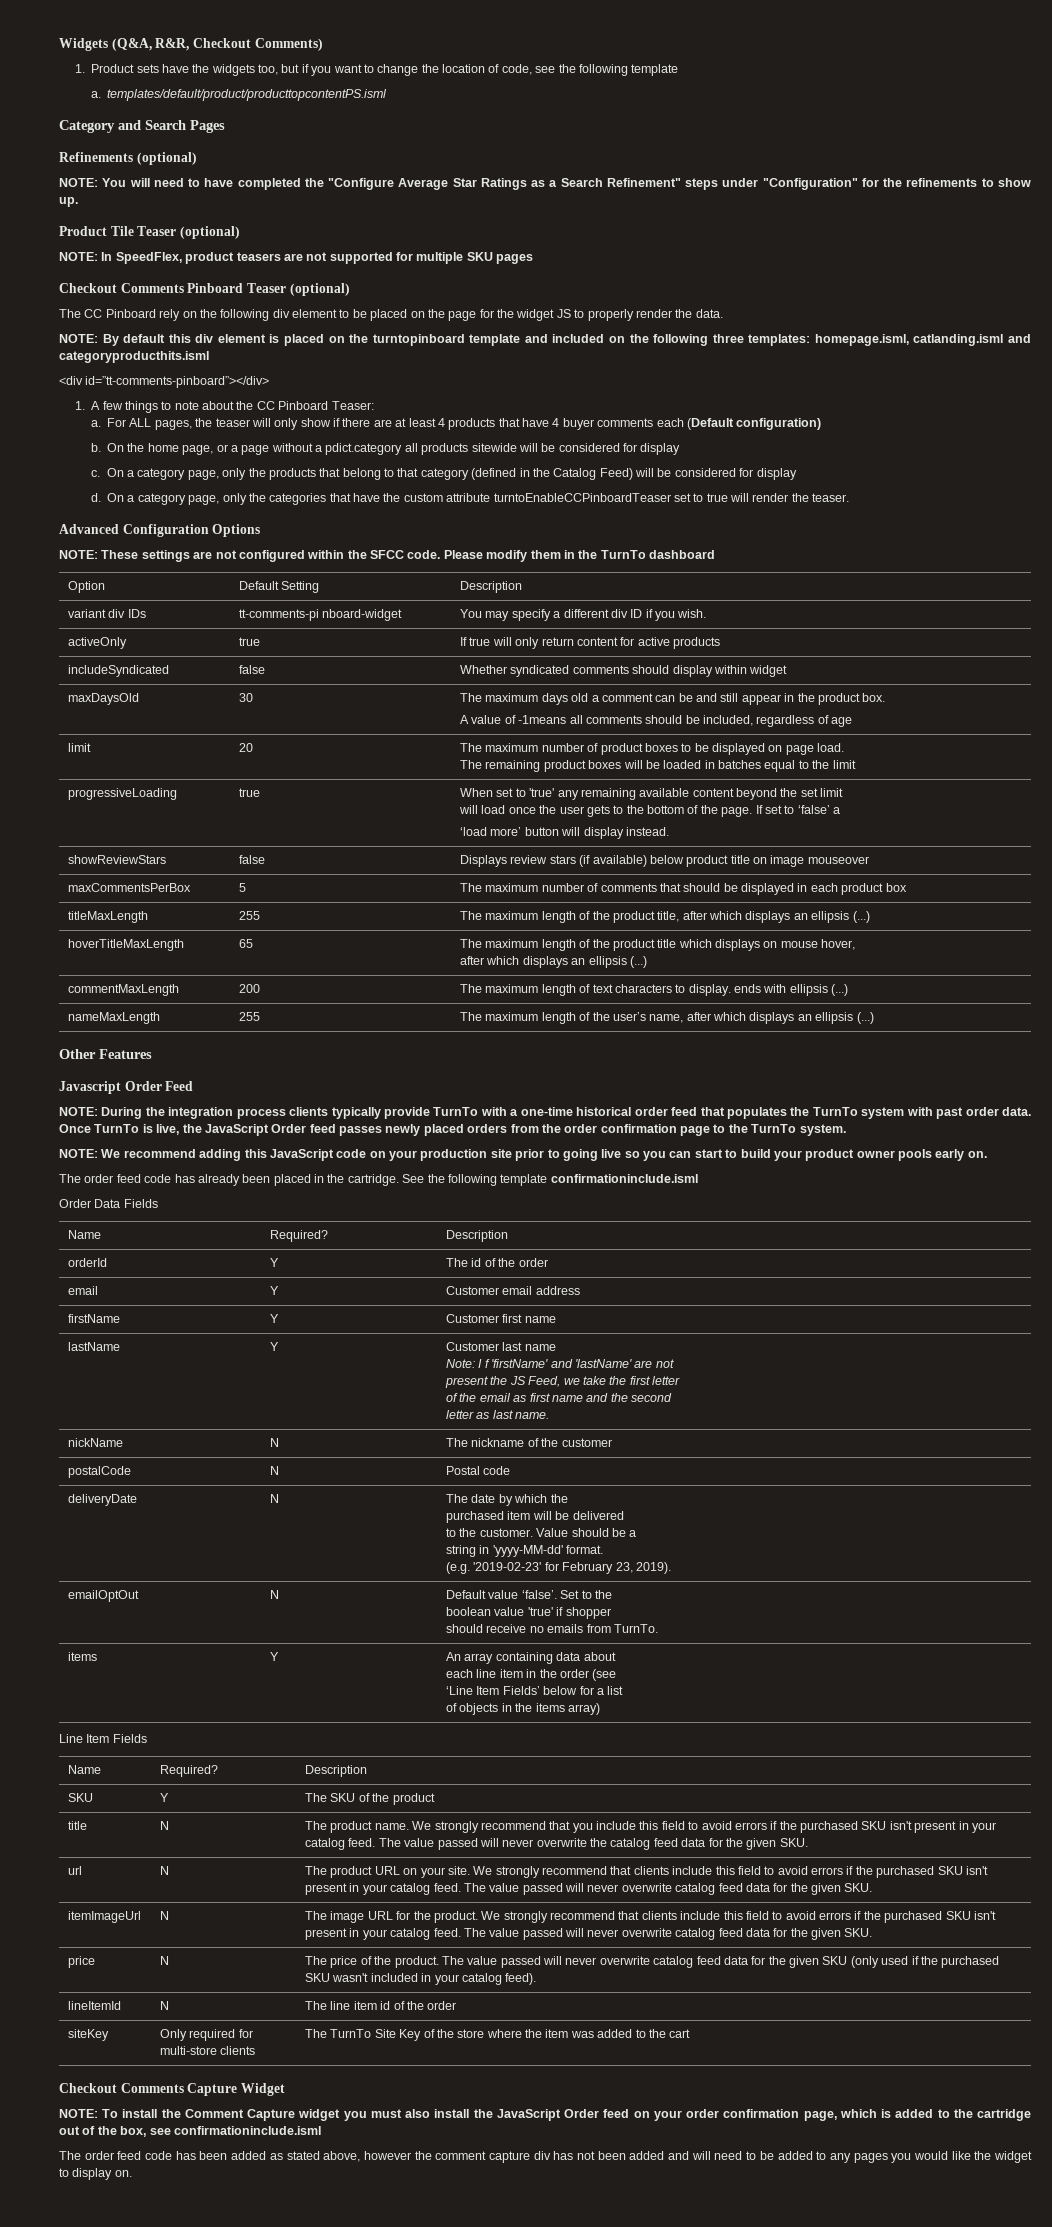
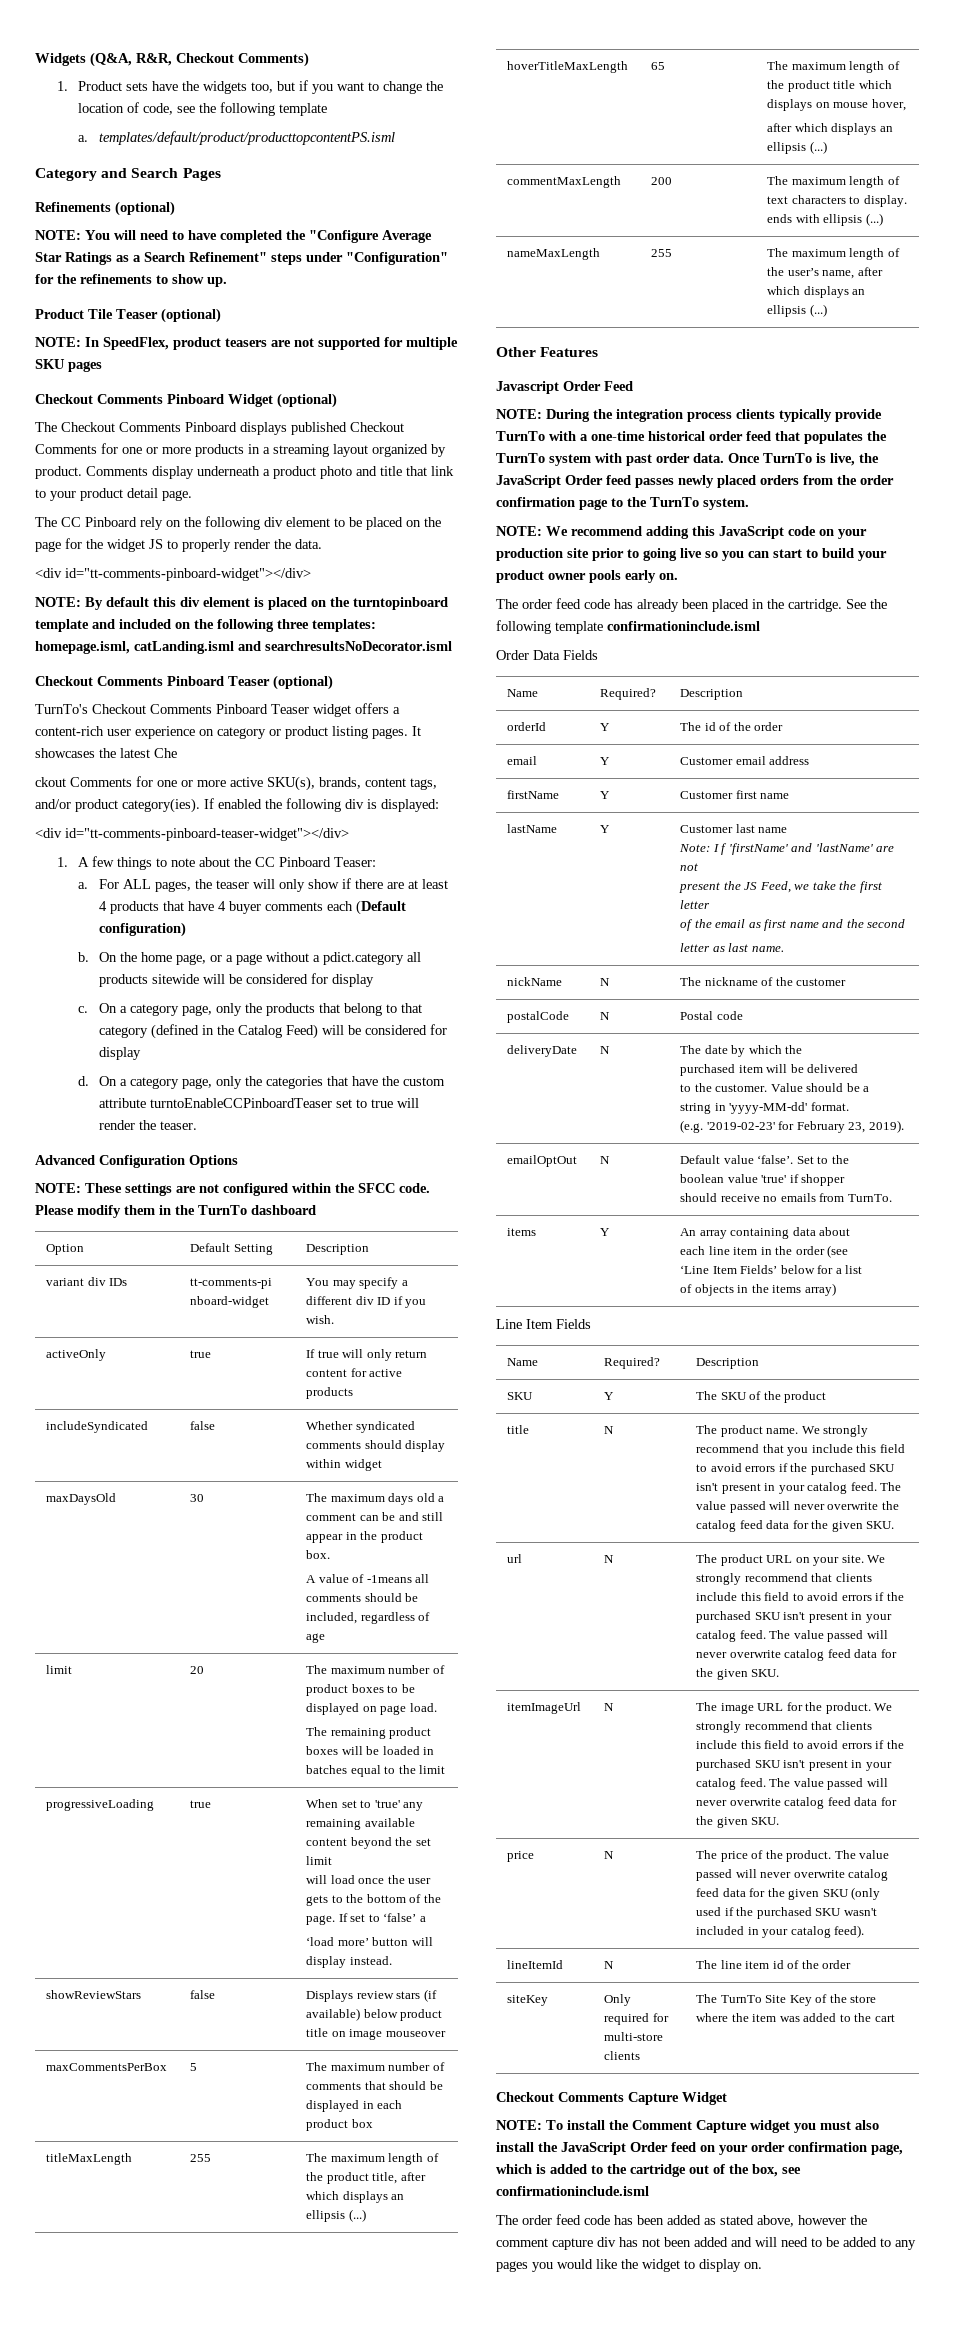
[246,283,350,296] Teaser (optional) -> [228,393,337,408] [35,422,404,435] [35,443,446,457] [35,466,454,479] [35,488,192,501] Widget (optional) // The Checkout Comments Pinboard displays published Checkout Comments for one or more products in a streaming layout organized by product. Comments display underneath a product photo and title that link to your product detail page.
(723, 313) none -> [35,568,311,581] // <div id="tt-comments-pinboard-widget"></div>
[913,334,1031,346] [59,351,209,363] [59,376,270,388] catlanding.isml and categoryproducthits.isml // <div id=”tt-comments-pinboard”></div> -> [134,641,452,654] [35,675,333,690] [35,703,400,717] [35,726,421,739] [35,748,177,758] [35,776,437,791] [35,798,439,813] [35,828,349,841] catLanding.isml and searchresultsNoDecorator.isml // Checkout Comments Pinboard Teaser (optional) // TurnTo's Checkout Comments Pinboard Teaser widget offers a content-rich user experience on category or product listing pages. It showcases the latest Che // ckout Comments for one or more active SKU(s), brands, content tags, and/or product category(ies). If enabled the following div is displayed: // <div id="tt-comments-pinboard-teaser-widget"></div>

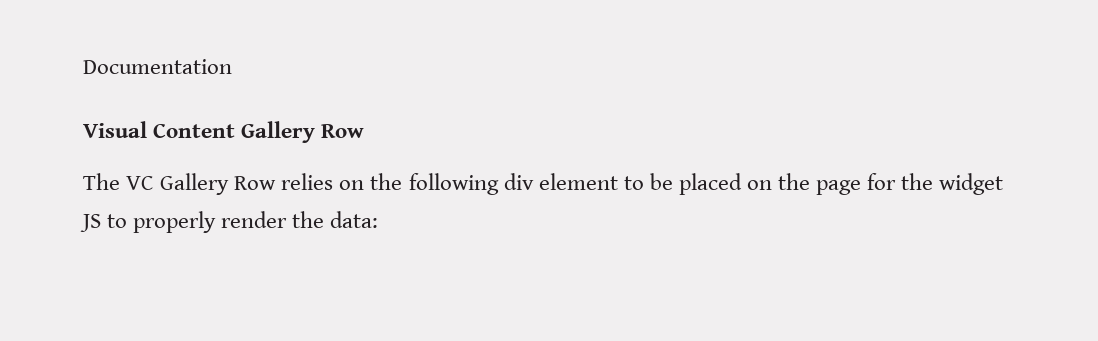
[35,52,309,67] [56,80,443,94] [77,102,327,116] [77,131,396,145] [35,168,221,181] [35,201,175,216] [35,230,432,243] [35,252,448,265] [35,274,227,287] [35,308,221,323] [35,337,458,350] [35,359,102,372] [35,393,337,408] [35,422,404,435] [35,443,446,457] [35,466,454,479] [35,488,192,501] [35,517,163,530] Widgets (Q&A, R&R, Checkout Comments) // 1. Product sets have the widgets too, but if you want to change the location of code, see the following template // a. templates/default/product/producttopcontentPS.isml // Category and Search Pages // Refinements (optional) // NOTE: You will need to have completed the "Configure Average Star Ratings as a Search Refinement" steps under "Configuration" for the refinements to show up. // Product Tile Teaser (optional) // NOTE: In SpeedFlex, product teasers are not supported for multiple SKU pages // Checkout Comments Pinboard Widget (optional) // The Checkout Comments Pinboard displays published Checkout Comments for one or more products in a streaming layout organized by product. Comments display underneath a product photo and title that link to your product detail page. // The CC Pinboard rely -> [83,59,232,74] [83,121,365,143] [83,173,334,195] Documentation // Visual Content Gallery Row // The VC Gallery Row relies
[295,539,322,549] [35,568,311,581] [35,597,448,610] [35,619,376,632] [35,641,452,654] [35,675,333,690] [35,703,400,717] [35,726,421,739] [35,748,177,758] [35,776,437,791] [35,798,439,813] [35,828,349,841] [56,856,376,870] [77,878,449,892] [99,900,407,915] [99,922,187,937] [77,952,422,965] [99,973,375,987] [77,1003,423,1016] [99,1024,448,1039] [99,1047,142,1060] [77,1076,446,1089] [99,1098,420,1108] [99,1120,198,1130] [35,1155,238,1168] [35,1183,430,1196] [35,1205,316,1218] [46,1244,85,1255] [190,1243,273,1255] [306,1244,370,1255] [46,1277,128,1286] [190,1278,273,1289] [190,1296,270,1308] [306,1277,408,1289] [306,1296,427,1308] [306,1315,335,1324] [46,1349,107,1361] [190,1350,212,1358] [306,1349,428,1361] [306,1368,403,1377] [306,1387,354,1399] [46,1421,149,1433] [190,1421,216,1430] [306,1421,415,1433] [306,1440,446,1452] [306,1459,382,1471] [46,1493,117,1505] [190,1494,205,1502] [306,1493,445,1505] [306,1512,444,1521] [306,1531,423,1543] [306,1550,331,1559] [306,1574,430,1583] [306,1593,419,1602] [306,1612,431,1624] [306,1633,326,1643] [46,1665,73,1674] [190,1666,205,1674] [306,1665,445,1674] [306,1684,415,1696] [306,1703,437,1715] [306,1727,432,1739] [306,1746,435,1755] [306,1765,446,1777] [46,1799,155,1811] [190,1800,212,1808] [306,1799,424,1811] [306,1818,415,1830] [306,1837,431,1849] [306,1856,333,1865] [306,1875,432,1884] [306,1894,441,1906] [306,1913,426,1925] [306,1937,433,1946] [306,1956,392,1968] [46,1990,142,1999] [190,1990,216,1999] [306,1989,437,2002] [306,2008,443,2021] [306,2028,446,2040] [46,2063,168,2071] [190,2063,198,2071] [306,2062,445,2071] [306,2081,443,2090] [306,2100,403,2112] [306,2119,373,2131] [46,2153,133,2165] [190,2154,212,2162] [306,2153,439,2165] [306,2172,426,2184] [306,2191,405,2203] [306,2209,366,2222] [507,61,629,73] [651,62,666,70] [767,61,900,73] [767,80,892,92] [767,99,906,111] [767,123,893,135] [767,141,827,154] [507,176,622,188] [651,177,673,185] [767,176,900,188] [767,195,907,207] [767,213,883,226] [507,248,601,260] [651,249,673,257] [767,248,900,260] [767,267,883,279] [767,286,866,298] [767,304,827,317] [496,347,599,357] [496,381,633,394] [496,409,882,422] [496,431,887,444] [496,453,879,466] [496,475,894,488] [496,497,749,510] [496,526,867,539] [496,548,887,561] [496,570,678,583] [496,598,887,612] [496,620,760,634] [496,650,598,660] [507,689,539,697] [600,688,657,700] [680,689,744,700] [507,722,547,731] [600,723,611,731] [680,722,784,731] [507,756,538,765] [600,757,611,765] [680,756,810,765] [507,790,560,799] [600,791,611,799] [680,790,790,799] [507,824,558,833] [600,825,611,833] [680,824,788,833] [679,843,895,855] [680,863,699,871] [679,881,882,893] [680,900,711,909] [680,919,906,931] [680,943,784,952] [507,977,563,986] [600,978,611,986] [680,977,847,986] [507,1011,570,1023] [600,1012,611,1020] [680,1011,743,1020] [507,1045,578,1057] [600,1046,611,1054] [680,1045,803,1057] [680,1064,859,1076] [680,1083,870,1092] [680,1102,849,1114] [680,1120,904,1133] [507,1155,578,1167] [600,1156,611,1164] [680,1155,849,1164] [680,1174,846,1186] [680,1193,892,1202] [507,1228,537,1236] [600,1228,611,1236] [680,1227,851,1239] [680,1245,849,1258] [680,1265,863,1274] [680,1283,836,1296] [496,1319,591,1329] [507,1358,539,1366] [604,1357,661,1369] [696,1358,760,1369] [507,1392,534,1400] [604,1392,615,1400] [696,1391,827,1403] [507,1425,530,1434] [604,1426,615,1434] [696,1425,869,1437] [696,1444,905,1456] [696,1463,896,1475] [696,1482,902,1494] [696,1501,899,1513] [696,1520,895,1532] [507,1554,523,1563] [604,1555,615,1563] [696,1554,886,1566] [696,1573,872,1585] [696,1592,904,1601] [696,1611,892,1623] [696,1630,888,1642] [696,1649,897,1661] [696,1668,780,1680] [507,1702,582,1714] [604,1703,615,1711] [696,1702,893,1714] [696,1721,872,1733] [696,1740,904,1749] [696,1759,892,1771] [696,1778,888,1790] [696,1797,897,1809] [696,1816,780,1828] [507,1851,535,1862] [604,1851,615,1859] [696,1850,890,1862] [696,1869,889,1881] [696,1887,881,1900] [696,1907,877,1919] [696,1925,865,1938] [507,1960,564,1969] [604,1961,615,1969] [696,1960,852,1969] [507,1995,549,2006] [604,1994,632,2006] [604,2013,669,2025] [604,2032,664,2041] [604,2051,641,2060] [696,1994,877,2006] [696,2013,895,2022] [496,2092,727,2105] [496,2120,879,2133] [496,2142,903,2155] [496,2164,801,2177] [496,2186,649,2196] [496,2214,867,2227] [496,2237,916,2250] [496,2259,762,2272] data. // <div id="tt-comments-pinboard-widget"></div> // NOTE: By default this div element is placed on the turntopinboard template and included on the following three templates: homepage.isml, catLanding.isml and searchresultsNoDecorator.isml // Checkout Comments Pinboard Teaser (optional) // TurnTo's Checkout Comments Pinboard Teaser widget offers a content-rich user experience on category or product listing pages. It showcases the latest Che // ckout Comments for one or more active SKU(s), brands, content tags, and/or product category(ies). If enabled the following div is displayed: // <div id="tt-comments-pinboard-teaser-widget"></div> // 1. A few things to note about the CC Pinboard Teaser: // a. For ALL pages, the teaser will only show if there are at least 4 products that have 4 buyer comments each (Default configuration) // b. On the home page, or a page without a pdict.category all products sitewide will be considered for display // c. On a category page, only the products that belong to that category (defined in the Catalog Feed) will be considered for display // d. On a category page, only the categories that have the custom attribute turntoEnableCCPinboardTeaser set to true will render the teaser. // Advanced Configuration Options // NOTE: These settings are not configured within the SFCC code. Please modify them in the TurnTo dashboard // Option | Default Setting | Description // variant div IDs | tt-comments-pi nboard-widget | You may specify a different div ID if you wish. // activeOnly | true | If true will only return content for active products // includeSyndicated | false | Whether syndicated comments should display within widget // maxDaysOld | 30 | The maximum days old a comment can be and still appear in the product box. // A value of -1means all comments should be included, regardless of age // limit | 20 | The maximum number of product boxes to be displayed on page load. // The remaining product boxes will be loaded in batches equal to the limit // progressiveLoading | true | When set to 'true' any remaining available content beyond the set limit // will load once the user gets to the bottom of the page. If set to ‘false’ a // ‘load more’ button will display instead. // showReviewStars | false | Displays review stars (if available) below product title on image mouseover // maxCommentsPerBox | 5 | The maximum number of comments that should be displayed in each product box // titleMaxLength | 255 | The maximum length of the product title, after which displays an ellipsis (...) // hoverTitleMaxLength | 65 | The maximum length of the product title which displays on mouse hover, // after which displays an ellipsis (...) // commentMaxLength | 200 | The maximum length of text characters to display. ends with ellipsis (...) // nameMaxLength | 255 | The maximum length of the user’s name, after which displays an ellipsis (...) // Other Features // Javascript Order Feed // NOTE: During the integration process clients typically provide TurnTo with a one-time historical order feed that populates the TurnTo system with past order data. Once TurnTo is live, the JavaScript Order feed passes newly placed orders from the order confirmation page to the TurnTo system. // NOTE: We recommend adding this JavaScript code on your production site prior to going live so you can start to build your product owner pools early on. // The order feed code has already been placed in the cartridge. See the following template confirmationinclude.isml // Order Data Fields // Name | Required? | Description // orderId | Y | The id of the order // email | Y | Customer email address // firstName | Y | Customer first name // lastName | Y | Customer last name // Note: I f 'firstName' and 'lastName' are not // present the JS Feed, we take the first letter // of the email as first name and the second // letter as last name. // nickName | N | The nickname of the customer // postalCode | N | Postal code // deliveryDate | N | The date by which the // purchased item will be delivered // to the customer. Value should be a // string in 'yyyy-MM-dd' format. // (e.g. '2019-02-23' for February 23, 2019). // emailOptOut | N | Default value ‘false’. Set to the // boolean value 'true' if shopper // should receive no emails from TurnTo. // items | Y | An array containing data about // each line item in the order (see // ‘Line Item Fields’ below for a list // of objects in the items array) // Line Item Fields // Name | Required? | Description // SKU | Y | The SKU of the product // title | N | The product name. We strongly recommend that you include this field to avoid errors if the purchased SKU isn't present in your catalog feed. The value passed will never overwrite the catalog feed data for the given SKU. // url | N | The product URL on your site. We strongly recommend that clients include this field to avoid errors if the purchased SKU isn't present in your catalog feed. The value passed will never overwrite catalog feed data for the given SKU. // itemImageUrl | N | The image URL for the product. We strongly recommend that clients include this field to avoid errors if the purchased SKU isn't present in your catalog feed. The value passed will never overwrite catalog feed data for the given SKU. // price | N | The price of the product. The value passed will never overwrite catalog feed data for the given SKU (only used if the purchased SKU wasn't included in your catalog feed). // lineItemId | N | The line item id of the order // siteKey | Only required for multi-store clients | The TurnTo Site Key of the store where the item was added to the cart // Checkout Comments Capture Widget // NOTE: To install the Comment Capture widget you must also install the JavaScript Order feed on your order confirmation page, which is added to the cartridge out of the box, see confirmationinclude.isml // The order feed code has been added as stated above, however the comment capture div has not been added and will need to be added to any pages you would like the widget to display on. -> [330,211,379,228] data:

